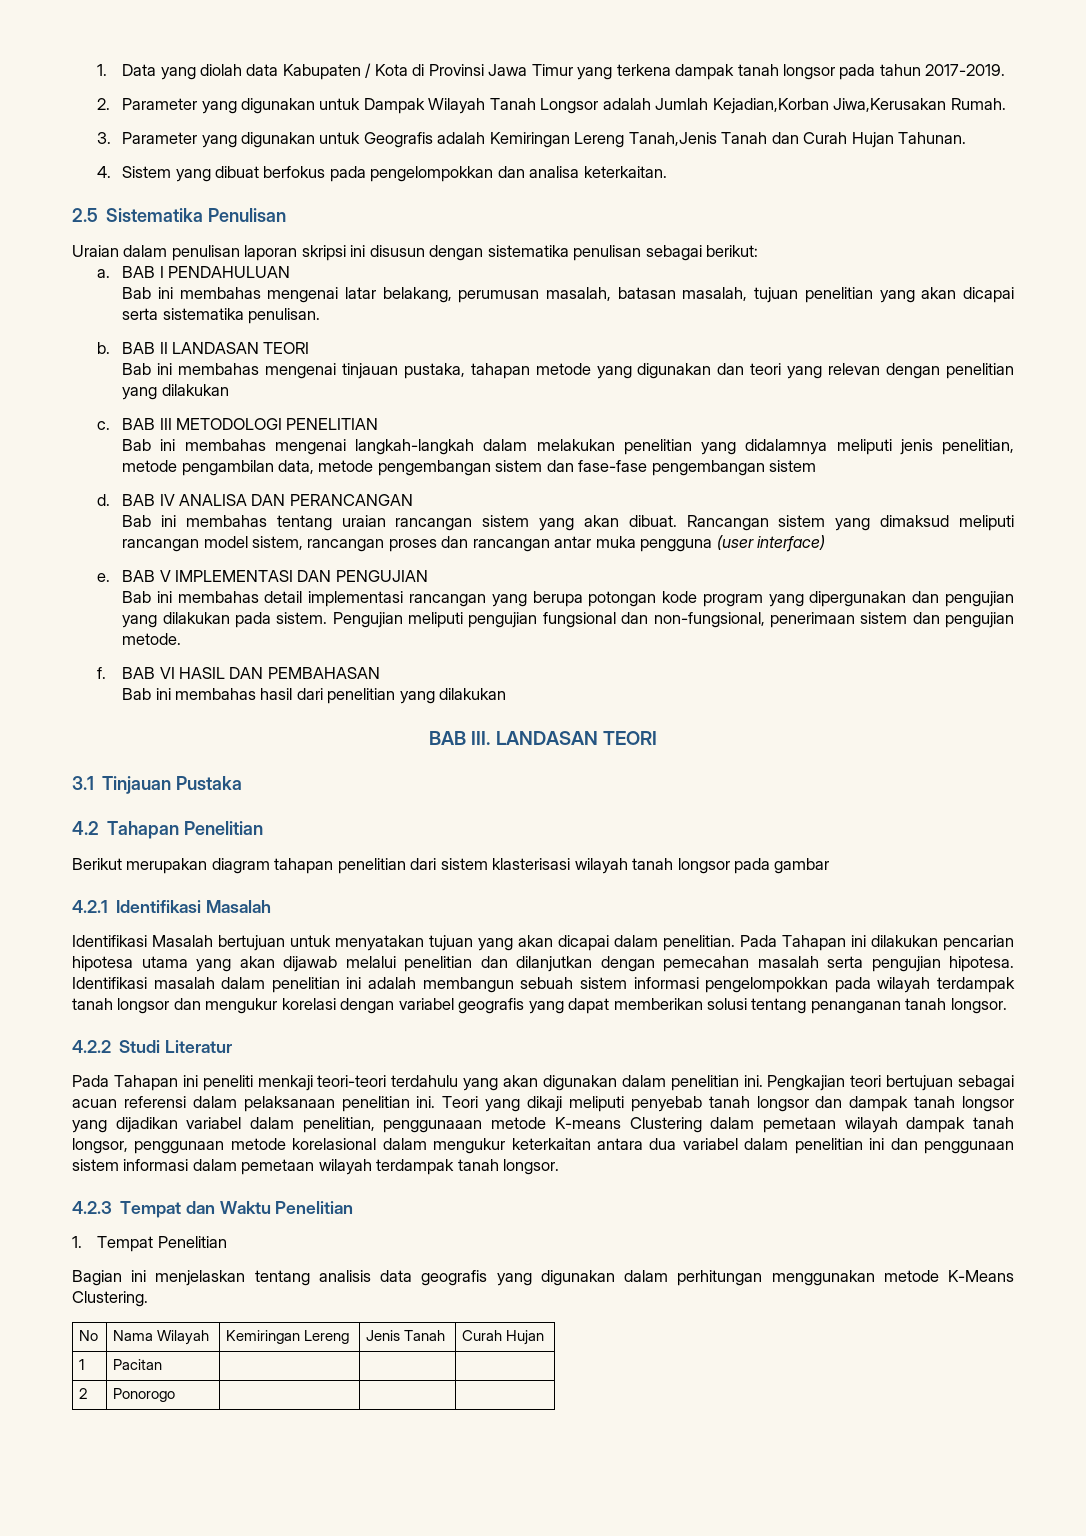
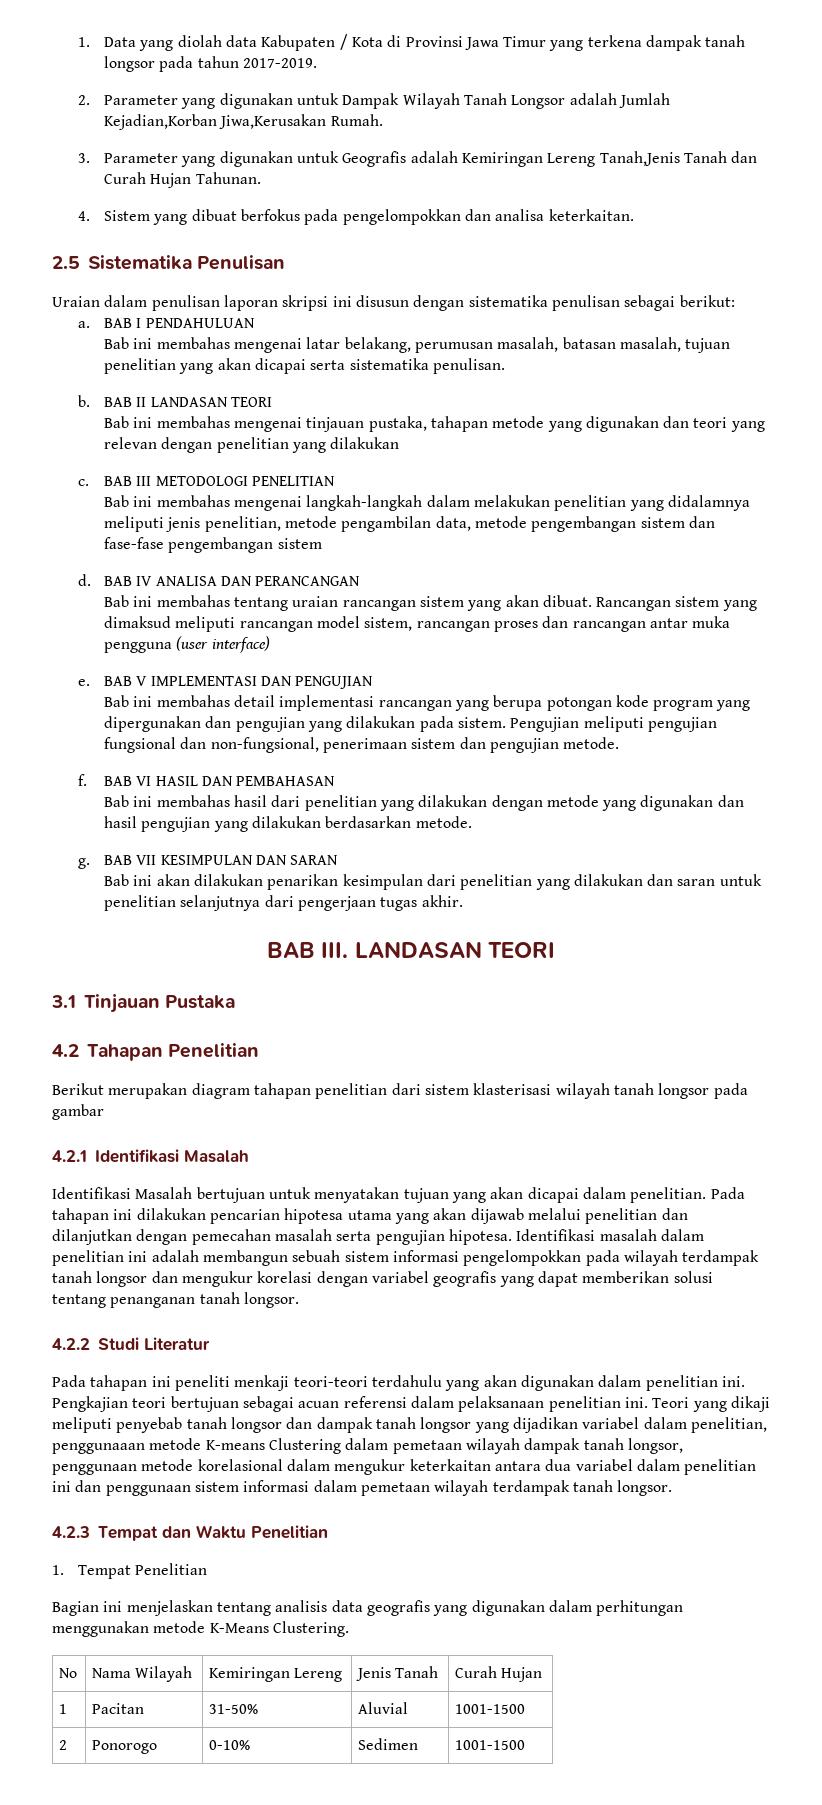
(507, 694) none -> [491,795,744,811] [103,816,472,832] [77,855,339,869] [103,874,762,890] [103,895,463,911] dengan metode yang digunakan dan hasil pengujian yang dilakukan berdasarkan metode. // g. BAB VII KESIMPULAN DAN SARAN // Bab ini akan dilakukan penarikan kesimpulan dari penelitian yang dilakukan dan saran untuk penelitian selanjutnya dari pengerjaan tugas akhir.
[782,935,846,951] Tahapan -> [52,1208,109,1224] tahapan
[113,1075,178,1091] Tahapan -> [90,1375,148,1391] tahapan
(163, 1364) | | -> [209,1704,259,1714] [358,1702,409,1714] [455,1704,526,1714] 31-50% | Aluvial | 1001-1500
(176, 1395) | | -> [209,1740,251,1750] [358,1738,419,1750] [455,1740,526,1750] 0-10% | Sedimen | 1001-1500

